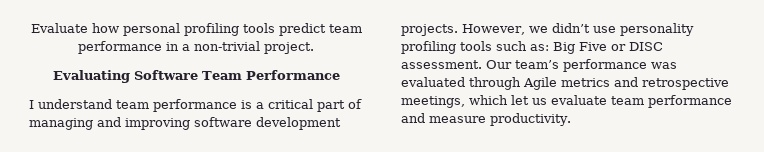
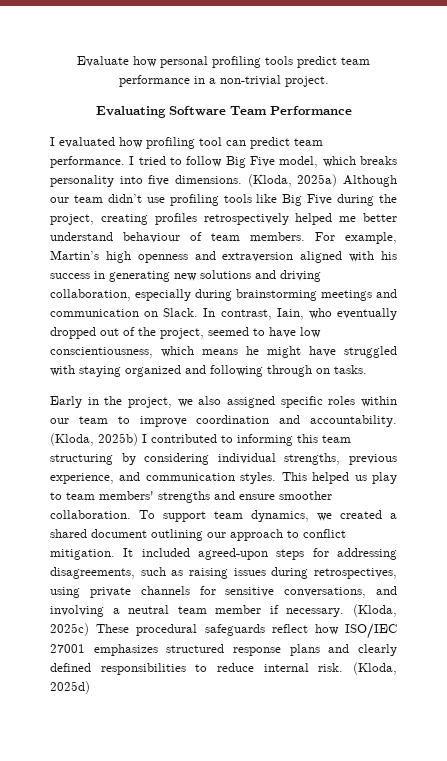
[38,99,362,112] [29,117,341,130] [401,24,548,36] understand team performance is a critical part of managing and improving software development projects. However, we -> [59,137,323,149] [50,156,397,168] [50,174,397,187] [50,195,103,203] evaluated how profiling tool can predict team performance. I tried to follow Big Five model, which breaks personality into five dimensions. (Kloda, 2025a) Although our team
[619,23,694,36] [401,41,663,54] [401,59,677,72] [401,77,729,90] [401,95,732,108] [401,113,571,126] personality profiling tools such as: Big Five or DISC assessment. Our team’s performance was evaluated through Agile metrics and retrospective meetings, which let us evaluate team performance and measure productivity. -> [169,194,397,206] [50,213,397,225] [50,232,397,244] [50,250,397,263] [50,270,321,282] [50,289,397,301] [50,308,397,320] [50,327,321,339] [50,346,397,358] [50,365,367,377] [50,396,397,408] [50,415,397,427] [50,433,351,446] [50,453,397,465] [50,472,397,484] [50,491,332,503] [50,510,397,522] [50,529,346,541] [50,548,397,560] [50,567,397,579] [50,586,397,598] [50,604,397,617] [50,623,397,639] [50,644,397,656] [50,662,397,675] [50,681,90,694] profiling tools like Big Five during the project, creating profiles retrospectively helped me better understand behaviour of team members. For example, Martin’s high openness and extraversion aligned with his success in generating new solutions and driving collaboration, especially during brainstorming meetings and communication on Slack. In contrast, Iain, who eventually dropped out of the project, seemed to have low conscientiousness, which means he might have struggled with staying organized and following through on tasks. // Early in the project, we also assigned specific roles within our team to improve coordination and accountability. (Kloda, 2025b) I contributed to informing this team structuring by considering individual strengths, previous experience, and communication styles. This helped us play to team members' strengths and ensure smoother collaboration. To support team dynamics, we created a shared document outlining our approach to conflict mitigation. It included agreed-upon steps for addressing disagreements, such as raising issues during retrospectives, using private channels for sensitive conversations, and involving a neutral team member if necessary. (Kloda, 2025c) These procedural safeguards reflect how ISO/IEC 27001 emphasizes structured response plans and clearly defined responsibilities to reduce internal risk. (Kloda, 2025d)

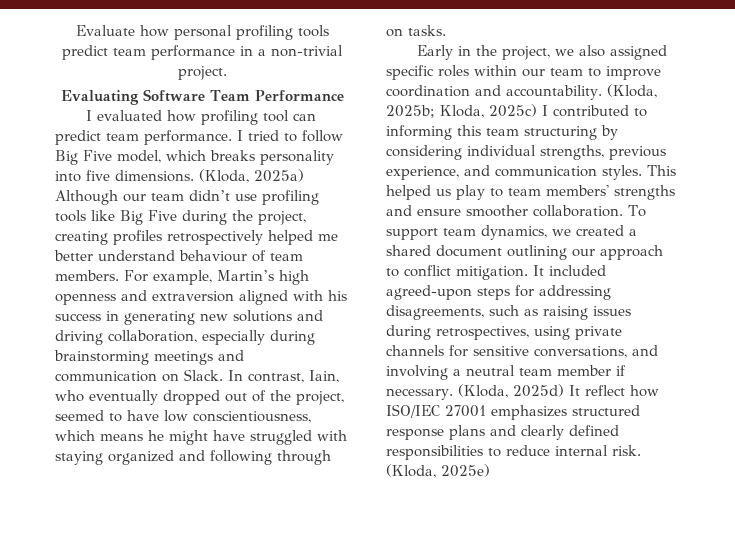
[98,433,138,446] 2025b) -> [386,104,537,118] 2025b; Kloda, 2025c)
[50,623,265,636] 2025c) These procedural safeguards -> [512,384,580,397] 2025d) It
[50,681,90,694] 2025d) -> [441,464,490,477] 2025e)

